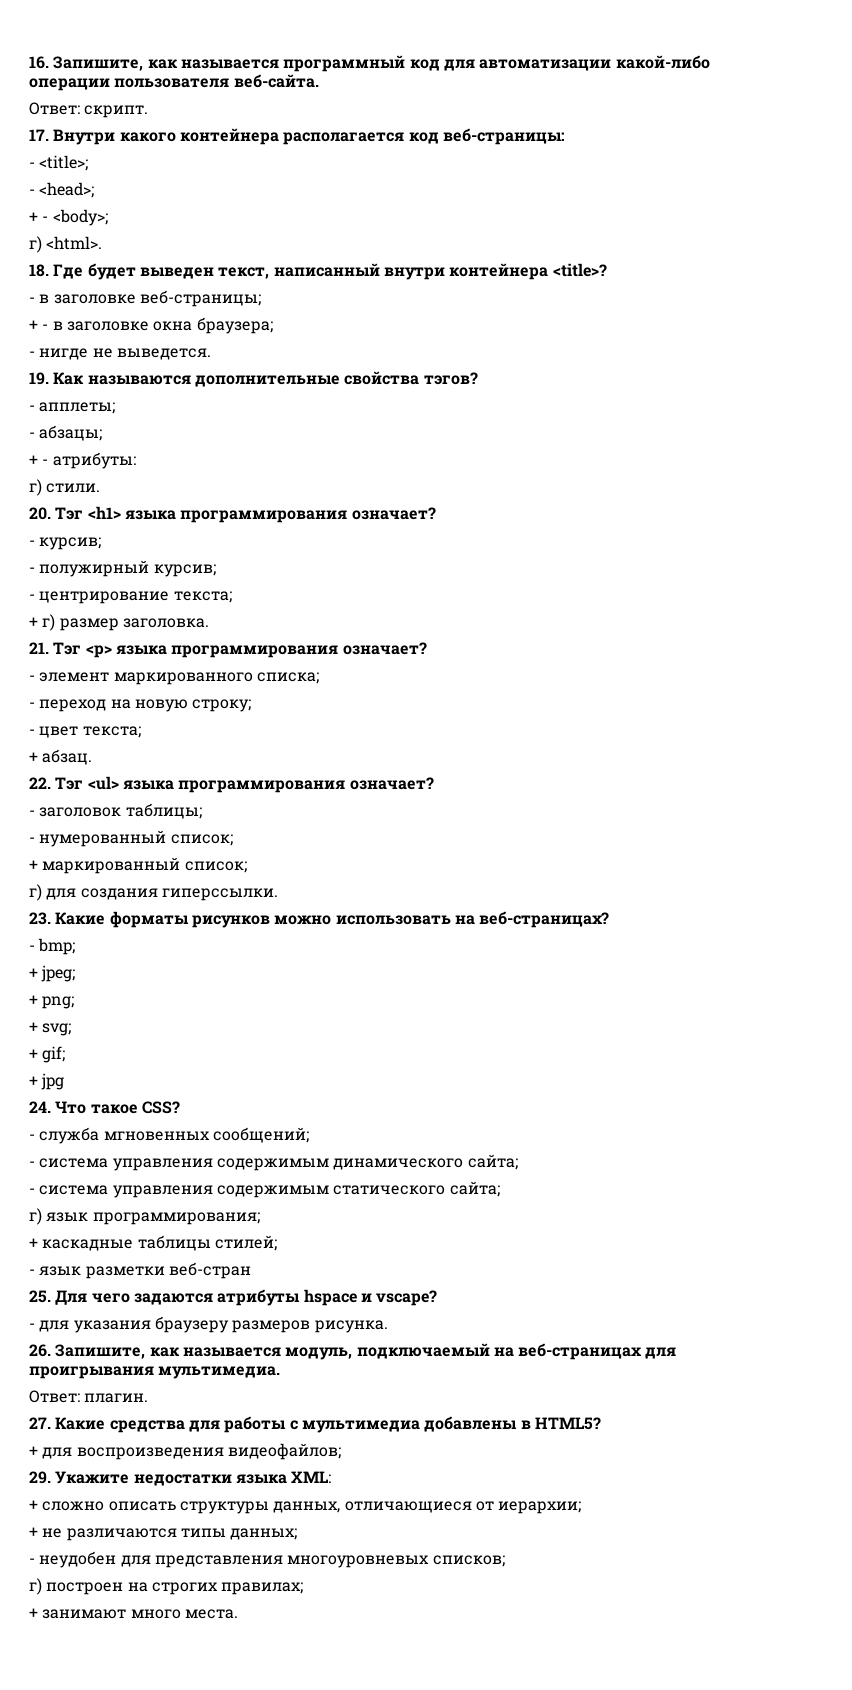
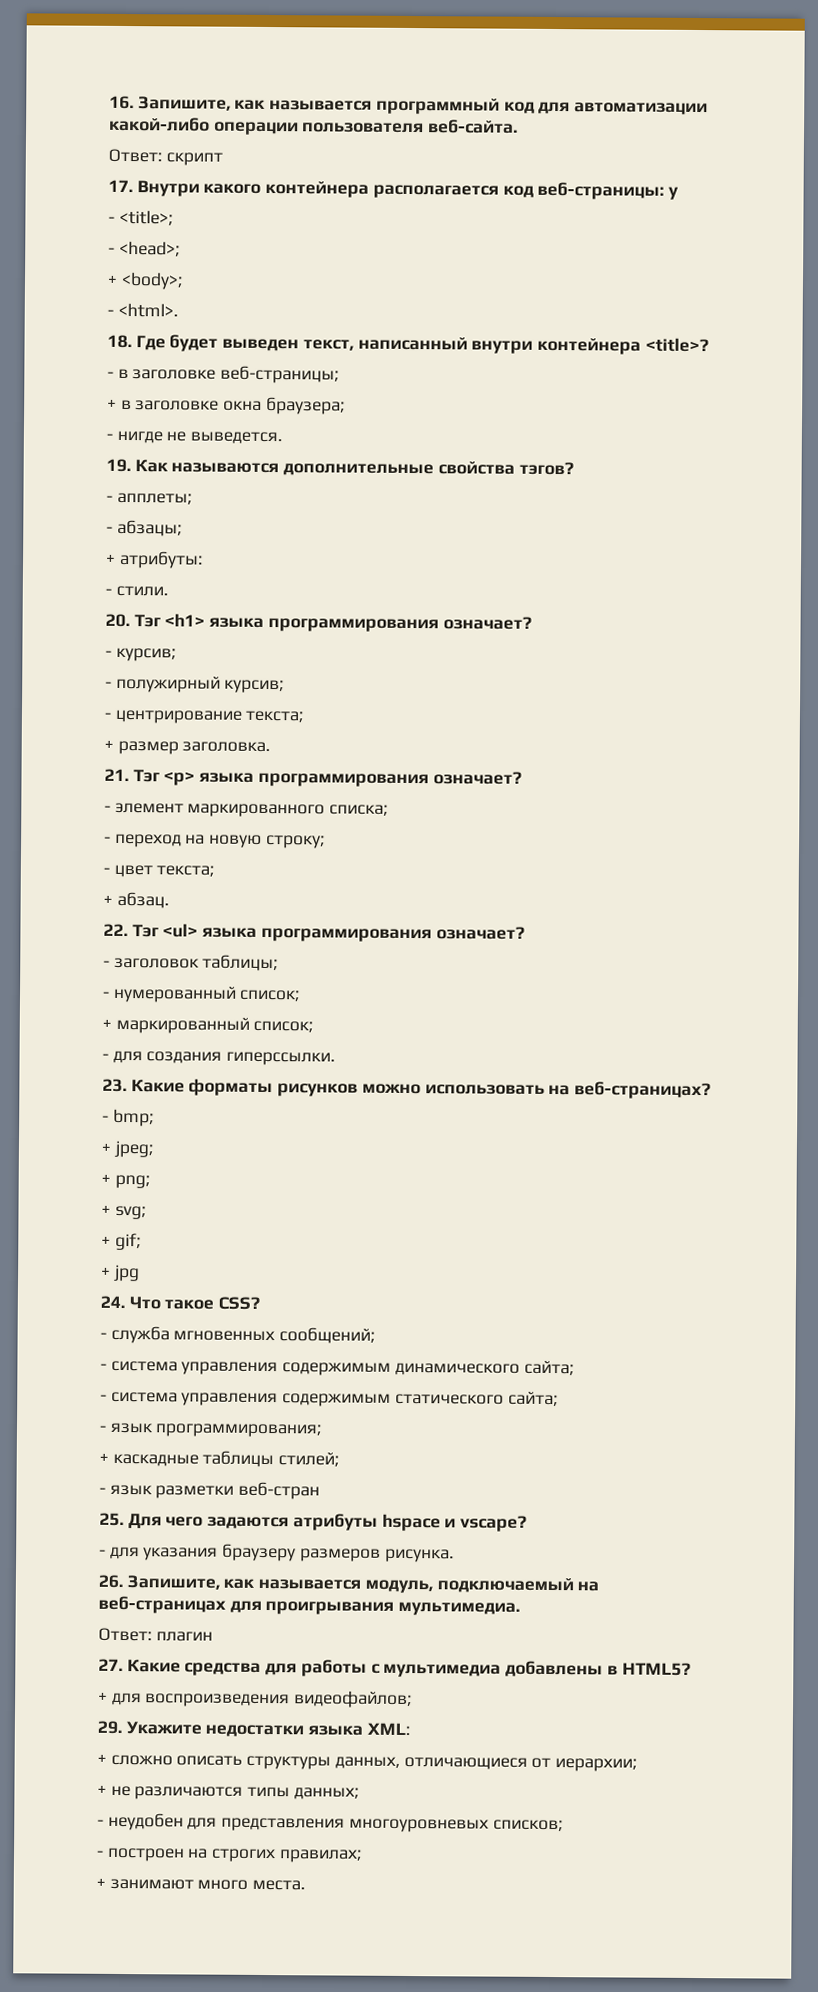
[84,105,149,118] скрипт. -> [165,152,223,166] скрипт
(565, 136) none -> [668,186,680,200] у
[42,216,49,222] - -> (118, 280) none
[29,236,42,253] г) -> [107,309,114,316] -
[42,324,49,330] - -> (117, 404) none
[42,459,49,465] - -> (116, 559) none
[29,479,42,496] г) -> [105,588,112,595] -
[42,614,56,631] г) -> (114, 745) none
[29,884,42,901] г) -> [102,1053,109,1060] -
[29,1208,42,1225] г) -> [99,1425,106,1432] -
[84,1393,149,1403] плагин. -> [155,1631,213,1642] плагин
[29,1578,42,1595] г) -> [96,1850,104,1857] -

